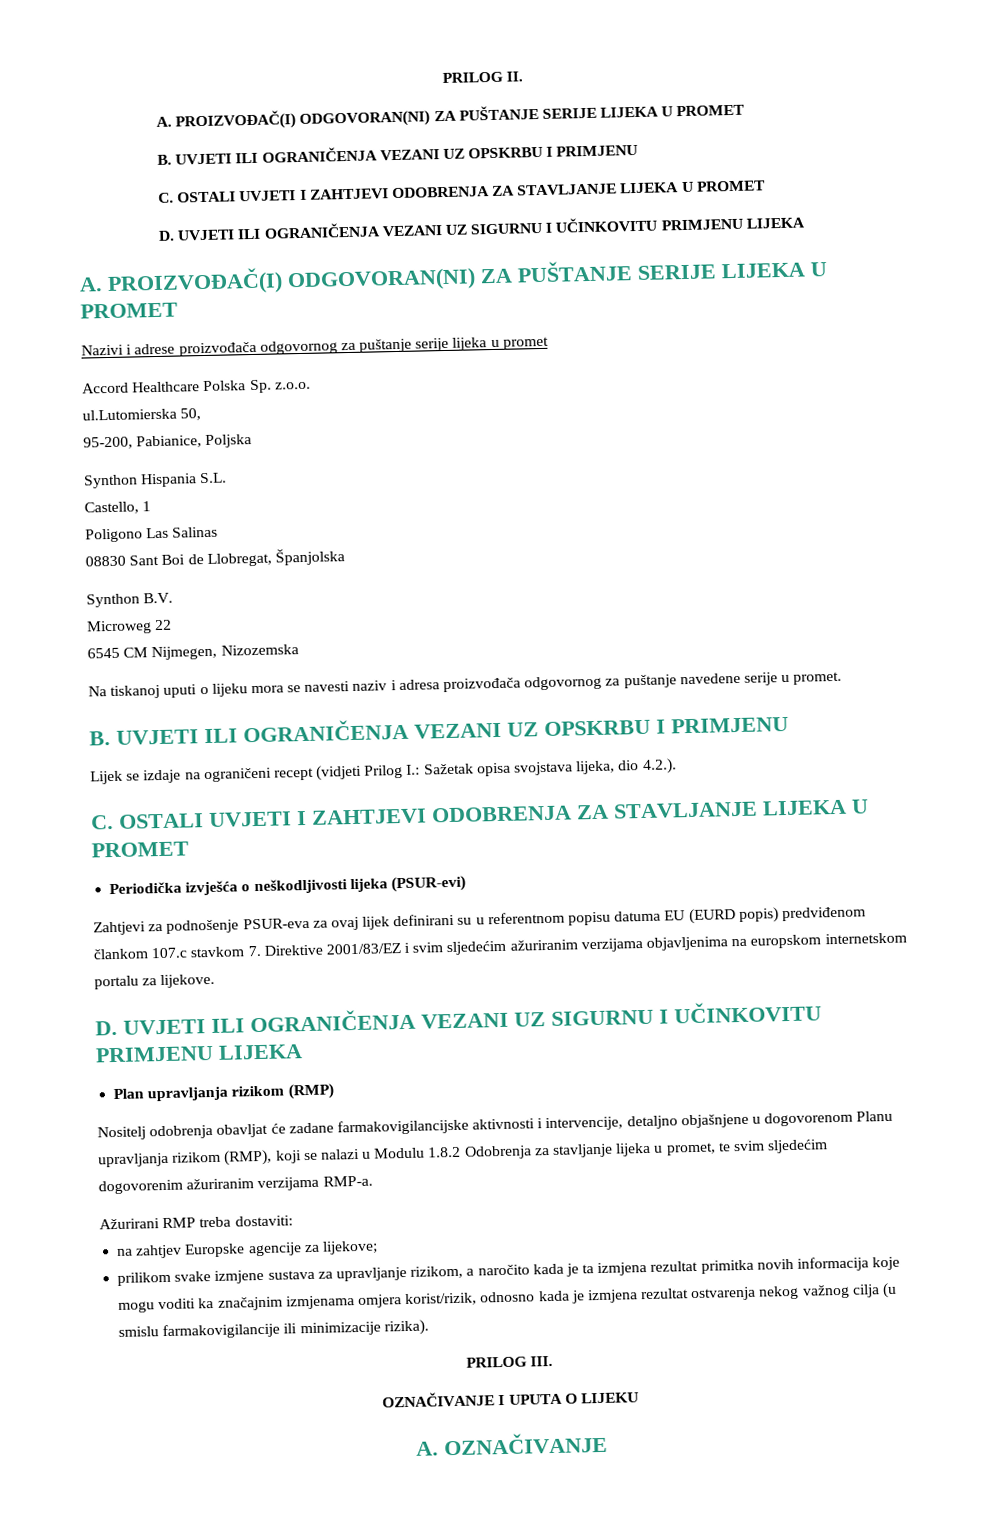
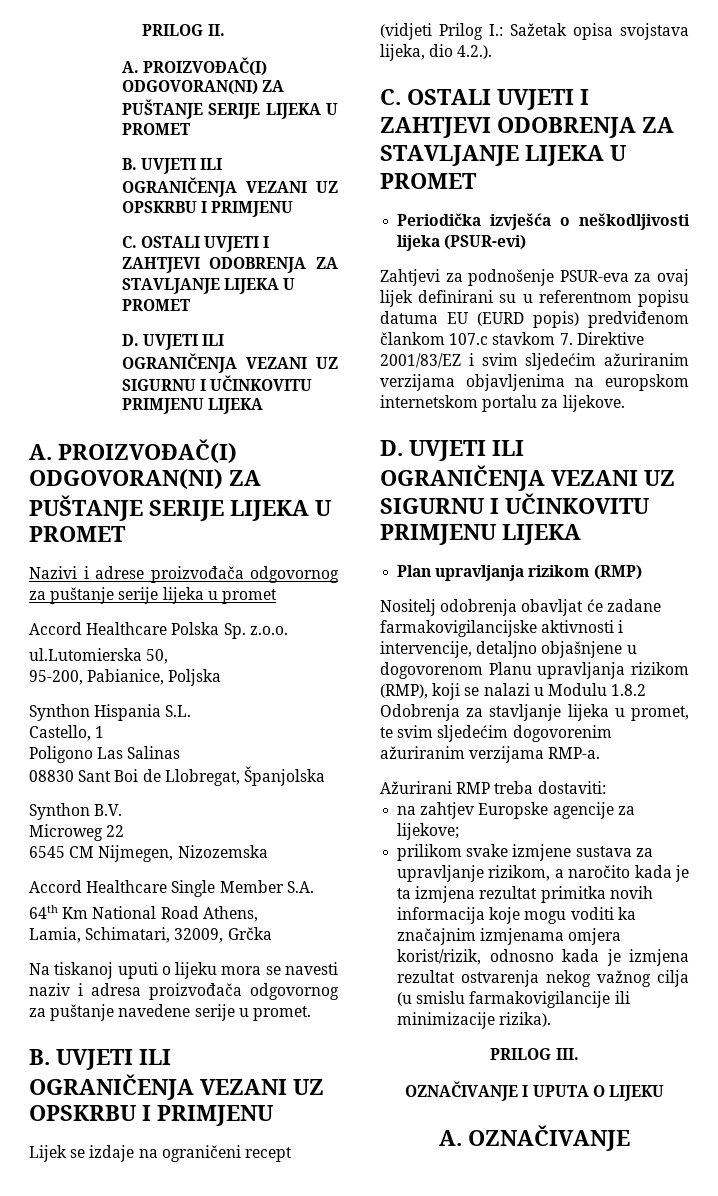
(299, 650) none -> [29,880,314,897] [29,905,258,922] [29,927,272,943] // Accord Healthcare Single Member S.A. // 64th Km National Road Athens, // Lamia, Schimatari, 32009, Grčka

